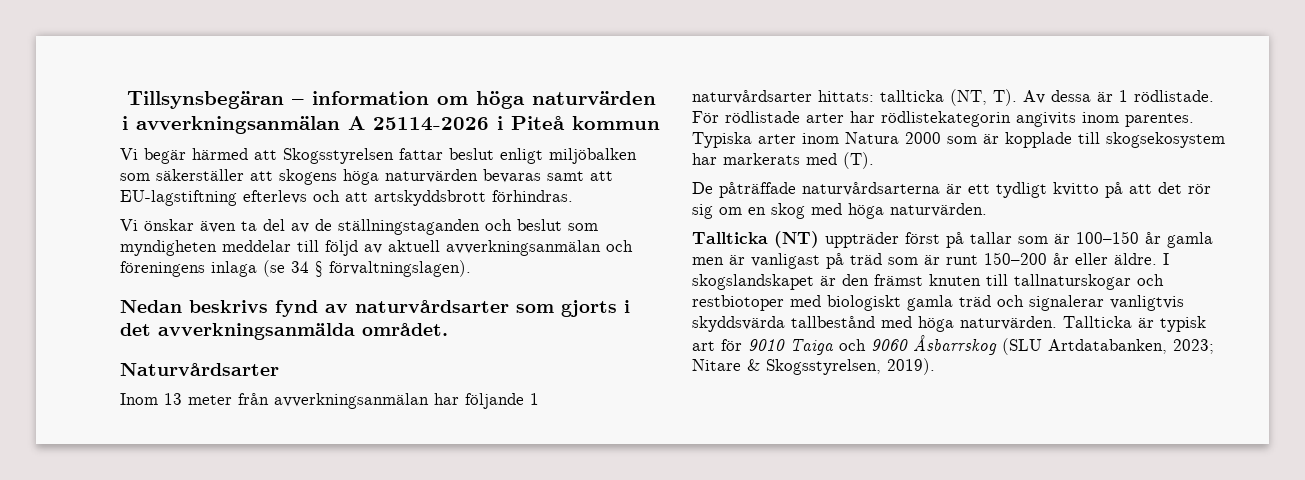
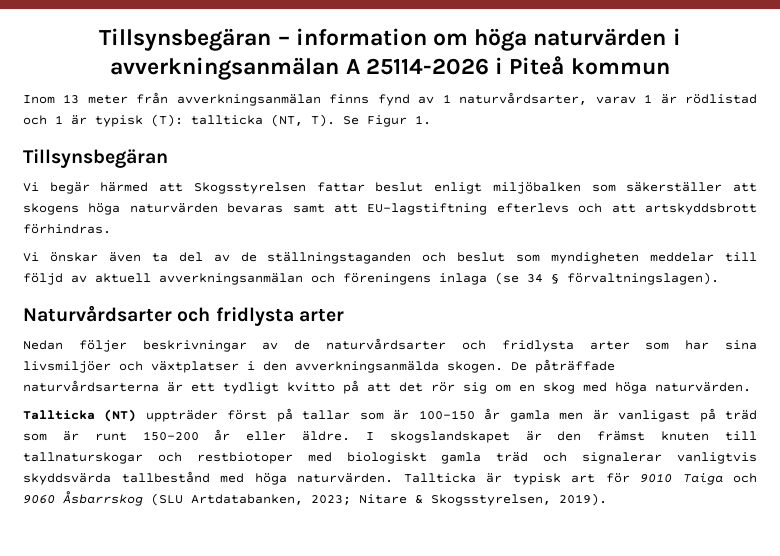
(660, 123) none -> [23,92,757,106] [23,114,431,127] [23,149,168,168] // Inom 13 meter från avverkningsanmälan finns fynd av 1 naturvårdsarter, varav 1 är rödlistad och 1 är typisk (T): tallticka (NT, T). Se Figur 1. // Tillsynsbegäran
[120,300,630,317] [120,323,448,340] [120,363,279,376] [120,393,539,409] [692,89,1214,106] [692,111,1194,127] [692,132,1225,148] [692,152,874,169] Nedan beskrivs fynd av naturvårdsarter som gjorts i det avverkningsanmälda området. // Naturvårdsarter // Inom 13 meter från avverkningsanmälan har följande 1 naturvårdsarter hittats: tallticka (NT, T). Av dessa är 1 rödlistade. För rödlistade arter har rödlistekategorin angivits inom parentes. Typiska arter inom Natura 2000 som är kopplade till skogsekosystem har markerats med (T). // -> [23,305,344,326] [23,338,758,352] [23,361,503,373] Naturvårdsarter och fridlysta arter // Nedan följer beskrivningar av de naturvårdsarter och fridlysta arter som har sina livsmiljöer och växtplatser i den avverkningsanmälda skogen.

